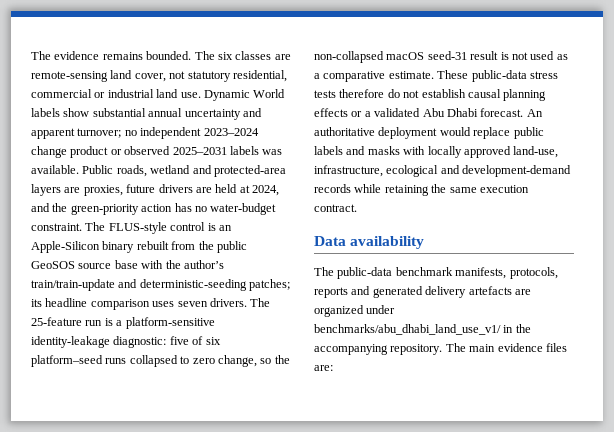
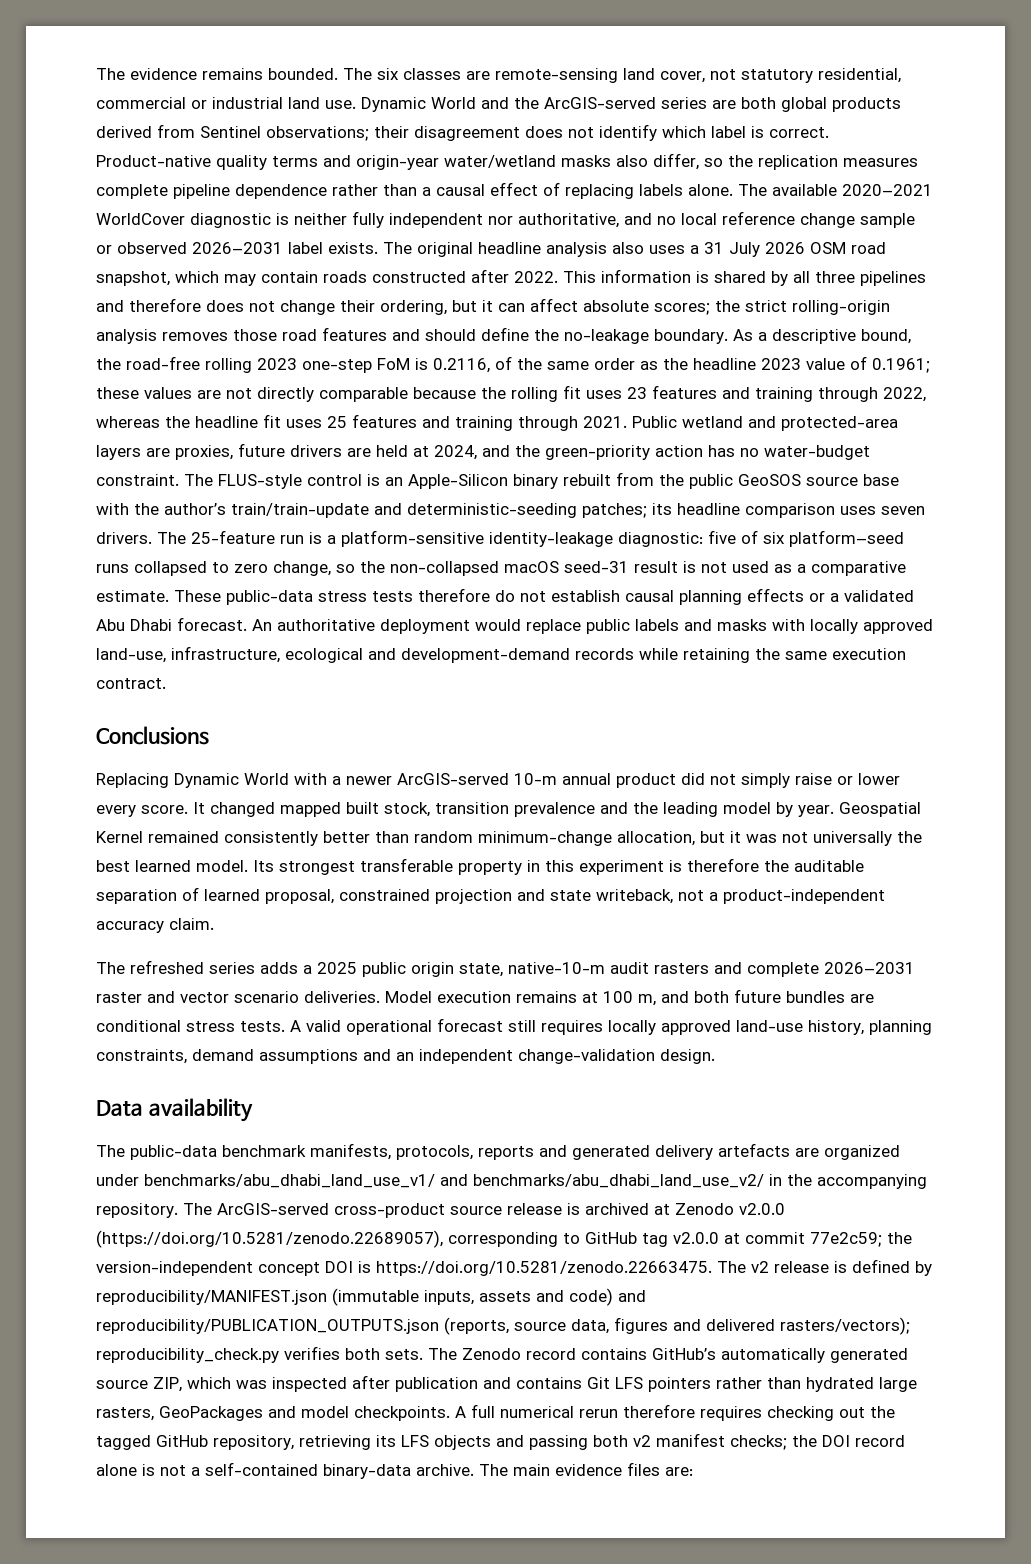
[31,108,262,120] [31,127,259,139] [31,146,283,158] [31,165,147,177] labels show substantial annual uncertainty and apparent turnover; no independent 2023–2024 change product or observed 2025–2031 labels was available. Public roads, -> [481,97,901,112] [96,124,829,141] [96,153,918,170] [96,182,933,199] [96,211,915,228] [96,242,886,257] [96,269,926,286] [96,298,890,315] [96,327,911,344] [96,356,930,373] [96,385,926,402] [96,414,677,431] and the ArcGIS-served series are both global products derived from Sentinel observations; their disagreement does not identify which label is correct. Product-native quality terms and origin-year water/wetland masks also differ, so the replication measures complete pipeline dependence rather than a causal effect of replacing labels alone. The available 2020–2021 WorldCover diagnostic is neither fully independent nor authoritative, and no local reference change sample or observed 2026–2031 label exists. The original headline analysis also uses a 31 July 2026 OSM road snapshot, which may contain roads constructed after 2022. This information is shared by all three pipelines and therefore does not change their ordering, but it can affect absolute scores; the strict rolling-origin analysis removes those road features and should define the no-leakage boundary. As a descriptive bound, the road-free rolling 2023 one-step FoM is 0.2116, of the same order as the headline 2023 value of 0.1961; these values are not directly comparable because the rolling fit uses 23 features and training through 2022, whereas the headline fit uses 25 features and training through 2021. Public
(357, 208) none -> [96,726,209,745] [96,773,900,788] [96,802,921,817] [96,831,922,846] [96,858,864,875] [96,887,885,904] [96,918,214,933] [96,960,915,977] [96,989,874,1006] [96,1018,932,1035] [96,1049,715,1064] // Conclusions // Replacing Dynamic World with a newer ArcGIS-served 10-m annual product did not simply raise or lower every score. It changed mapped built stock, transition prevalence and the leading model by year. Geospatial Kernel remained consistently better than random minimum-change allocation, but it was not universally the best learned model. Its strongest transferable property in this experiment is therefore the auditable separation of learned proposal, constrained projection and state writeback, not a product-independent accuracy claim. // The refreshed series adds a 2025 public origin state, native-10-m audit rasters and complete 2026–2031 raster and vector scenario deliveries. Model execution remains at 100 m, and both future bundles are conditional stress tests. A valid operational forecast still requires locally approved land-use history, planning constraints, demand assumptions and an independent change-validation design.
(501, 329) none -> [440,1174,764,1188] and benchmarks/abu_dhabi_land_use_v2/
(466, 347) none -> [217,1203,785,1218] [96,1230,912,1248] [96,1259,932,1276] [96,1288,646,1306] [96,1317,910,1335] [96,1346,908,1363] [96,1375,917,1392] [96,1404,895,1421] [96,1433,905,1450] [96,1462,508,1479] ArcGIS-served cross-product source release is archived at Zenodo v2.0.0 (https://doi.org/10.5281/zenodo.22689057), corresponding to GitHub tag v2.0.0 at commit 77e2c59; the version-independent concept DOI is https://doi.org/10.5281/zenodo.22663475. The v2 release is defined by reproducibility/MANIFEST.json (immutable inputs, assets and code) and reproducibility/PUBLICATION_OUTPUTS.json (reports, source data, figures and delivered rasters/vectors); reproducibility_check.py verifies both sets. The Zenodo record contains GitHub’s automatically generated source ZIP, which was inspected after publication and contains Git LFS pointers rather than hydrated large rasters, GeoPackages and model checkpoints. A full numerical rerun therefore requires checking out the tagged GitHub repository, retrieving its LFS objects and passing both v2 manifest checks; the DOI record alone is not a self-contained binary-data archive. The

